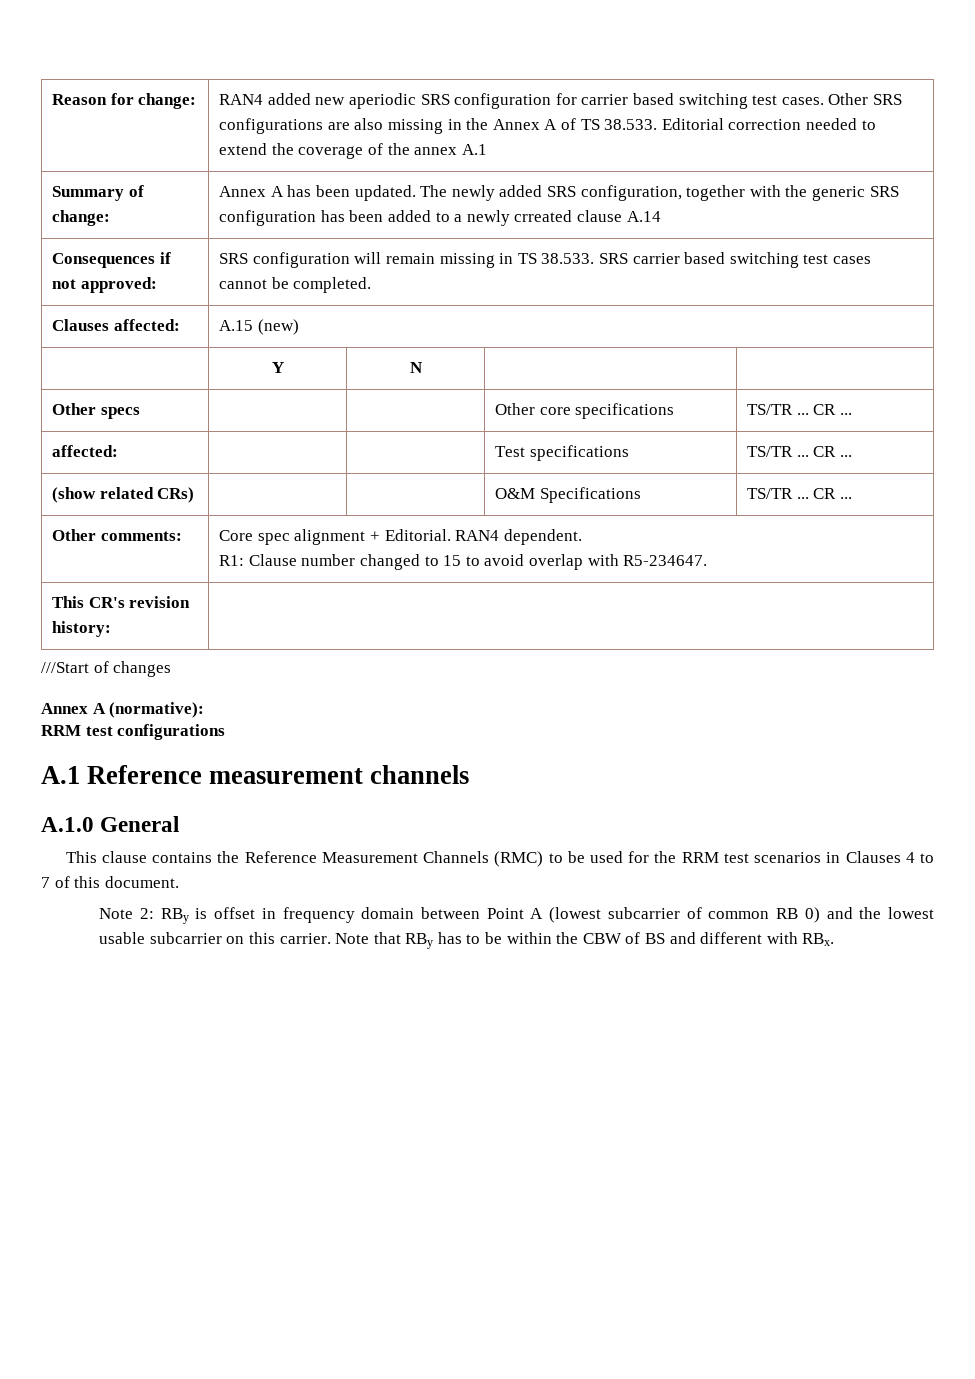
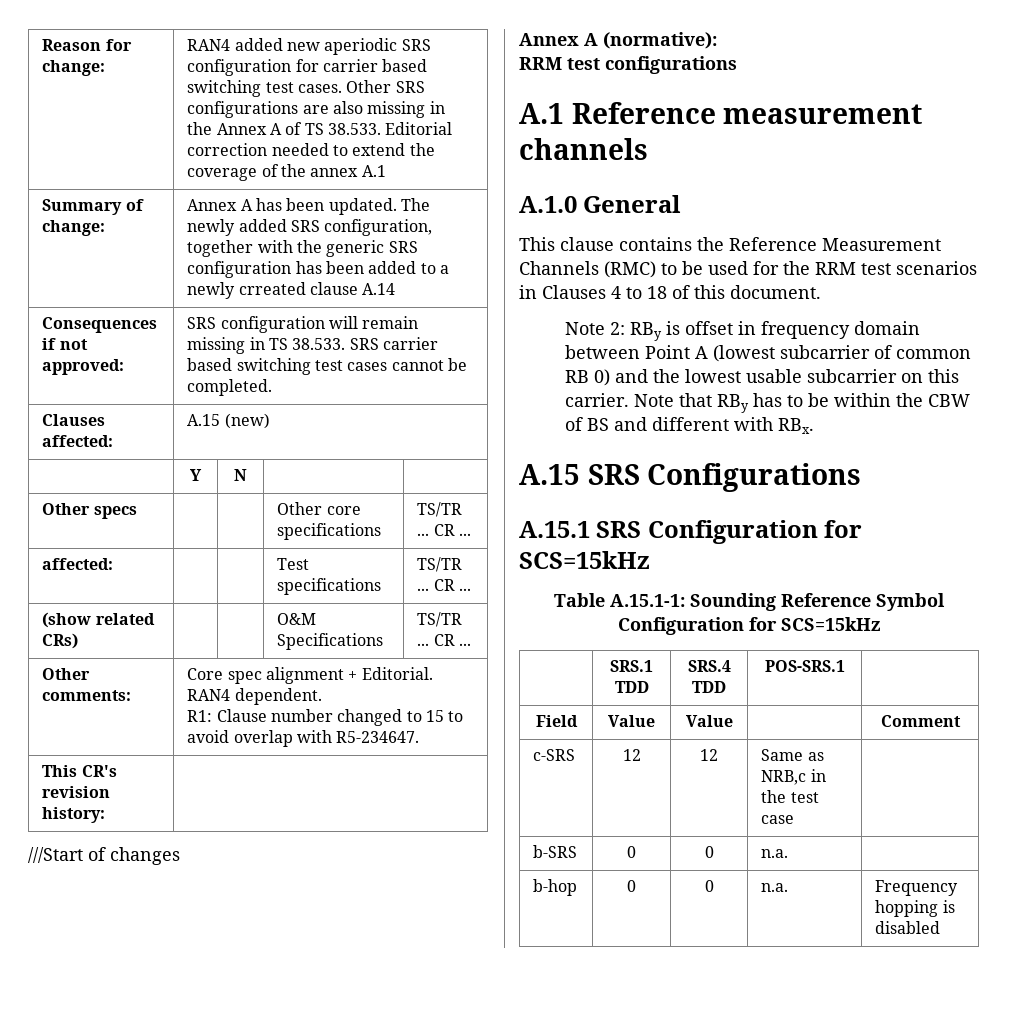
[41,877,50,888] 7 -> [647,286,667,299] 18
(835, 939) none -> [519,463,862,492] [519,520,863,544] [519,551,650,569] [554,593,945,611] [617,617,881,635] [610,660,653,672] [614,681,649,693] [687,660,731,672] [692,681,726,693] [764,660,845,672] [535,715,578,727] [608,715,655,727] [685,715,733,727] [880,715,961,727] [533,749,576,761] [622,749,641,761] [700,749,718,761] [761,749,824,761] [761,769,826,785] [761,790,819,803] [761,815,795,824] [533,845,578,858] [627,846,636,858] [704,846,714,858] [761,849,789,858] [533,879,578,896] [627,880,636,892] [704,880,714,892] [761,883,789,892] [875,880,959,896] [875,900,955,917] [875,921,941,934] // A.15 SRS Configurations // A.15.1 SRS Configuration for SCS=15kHz // Table A.15.1-1: Sounding Reference Symbol Configuration for SCS=15kHz // | SRS.1 TDD | SRS.4 TDD | POS-SRS.1 | // Field | Value | Value | | Comment // c-SRS | 12 | 12 | Same as NRB,c in the test case | // b-SRS | 0 | 0 | n.a. | // b-hop | 0 | 0 | n.a. | Frequency hopping is disabled

